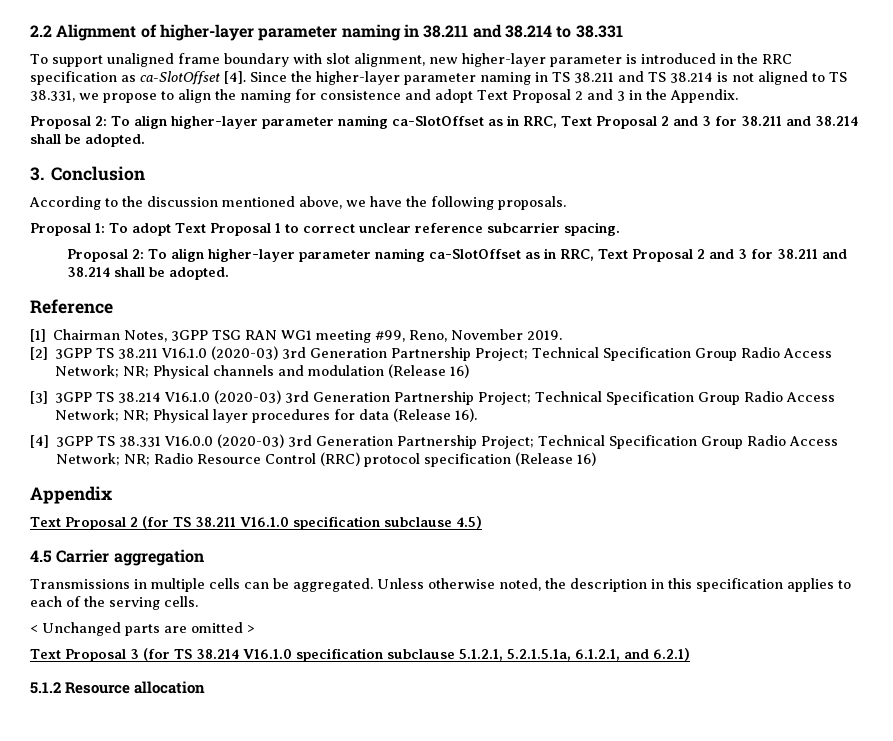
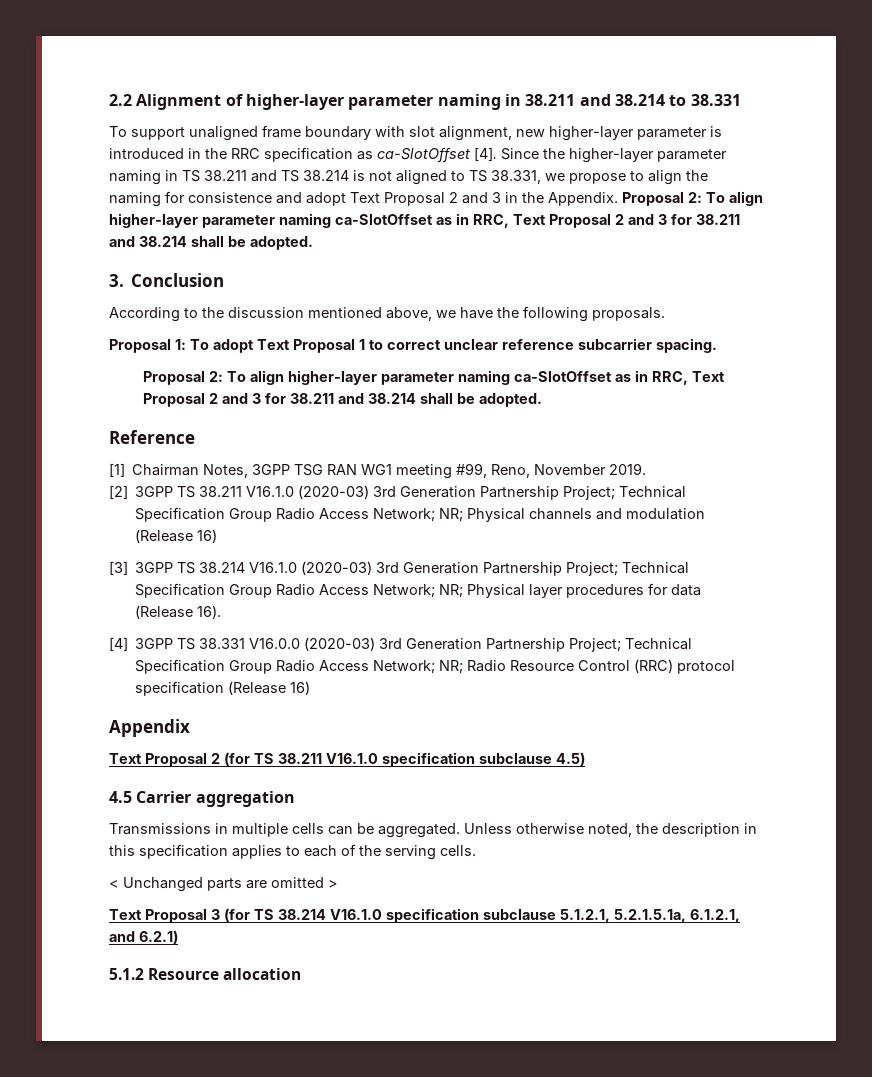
(738, 96) // -> (618, 199) none

